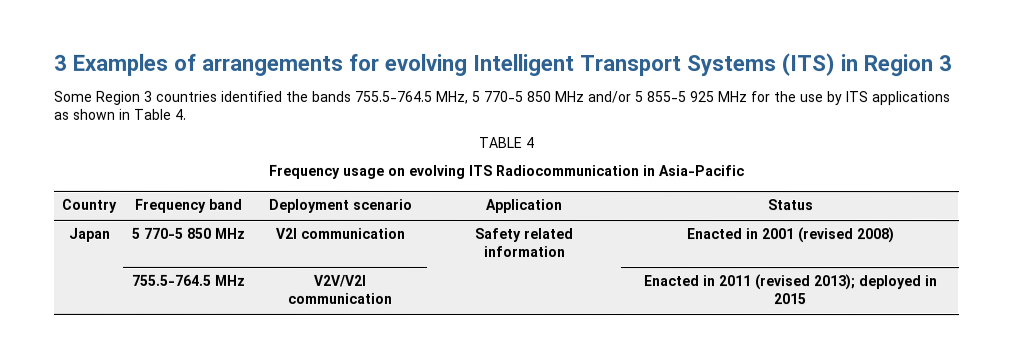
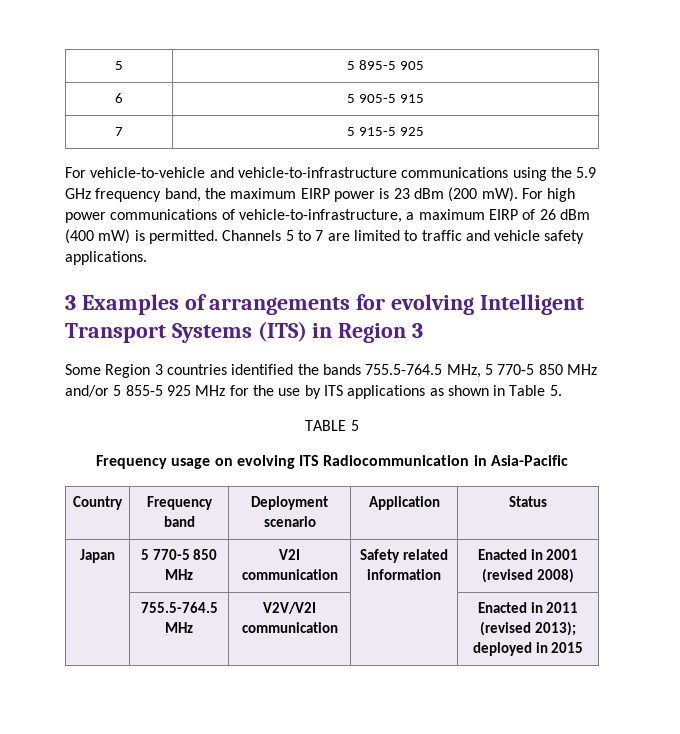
(54, 62) none -> [115,61,123,70] [347,60,424,70] [115,93,123,103] [347,94,424,103] [115,127,123,136] [347,127,424,136] [65,167,597,181] [65,187,576,202] [65,209,590,223] [65,229,585,244] [65,251,147,265] 5 | 5 895-5 905 // 6 | 5 905-5 915 // 7 | 5 915-5 925 // For vehicle-to-vehicle and vehicle-to-infrastructure communications using the 5.9 GHz frequency band, the maximum EIRP power is 23 dBm (200 mW). For high power communications of vehicle-to-infrastructure, a maximum EIRP of 26 dBm (400 mW) is permitted. Channels 5 to 7 are limited to traffic and vehicle safety applications. //
[175,108,187,120] 4. -> [549,385,562,396] 5.
[526,137,535,149] 4 -> [350,420,359,431] 5

